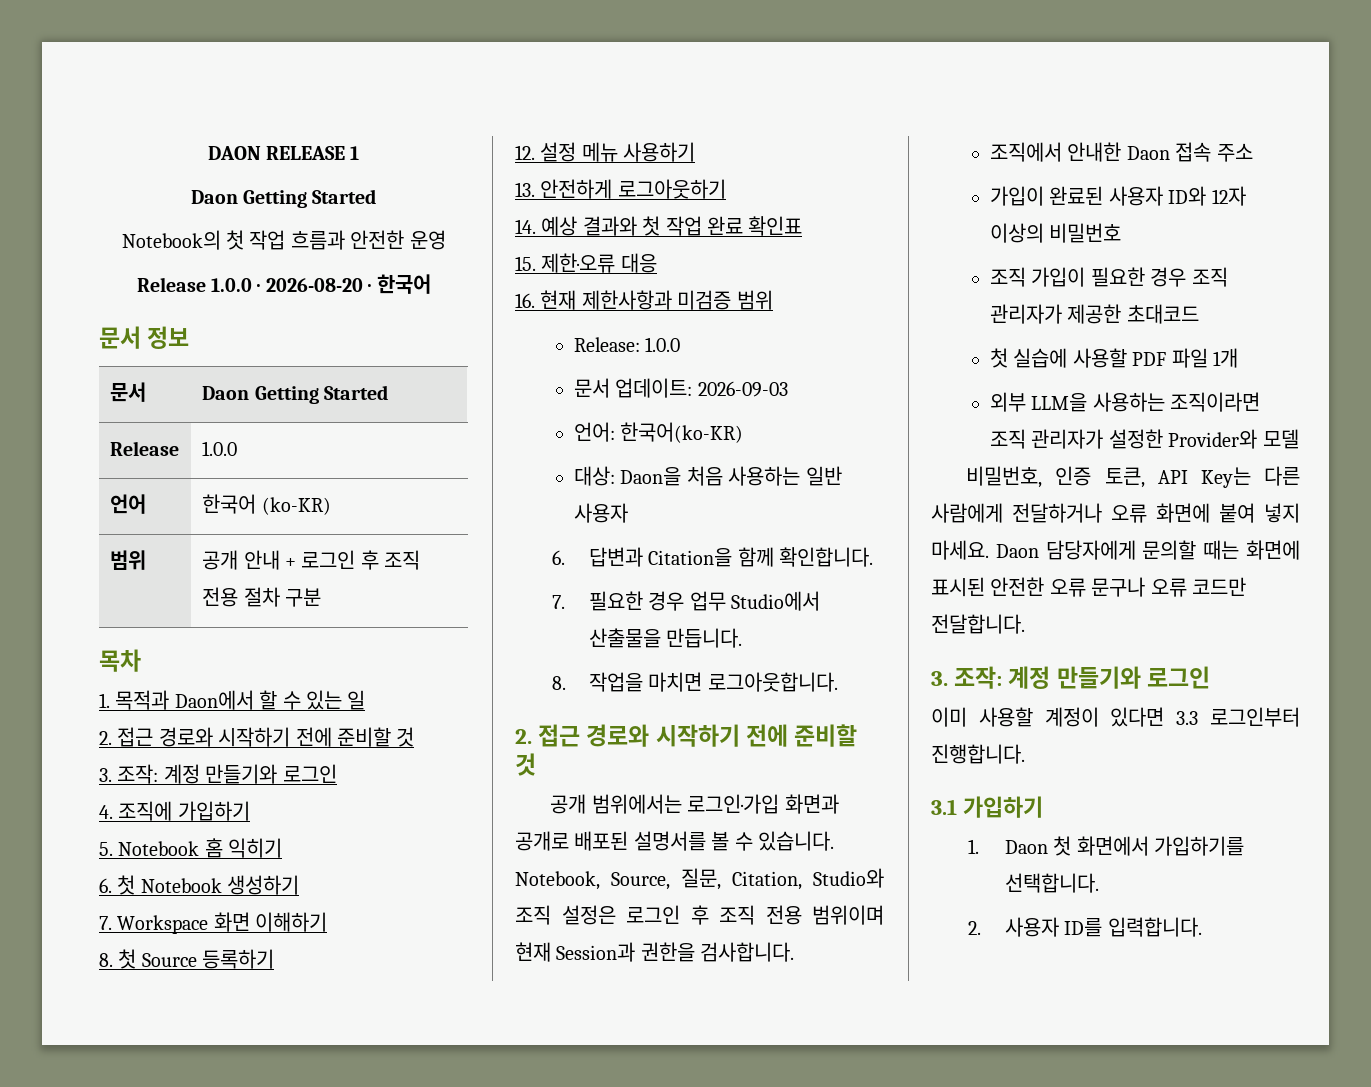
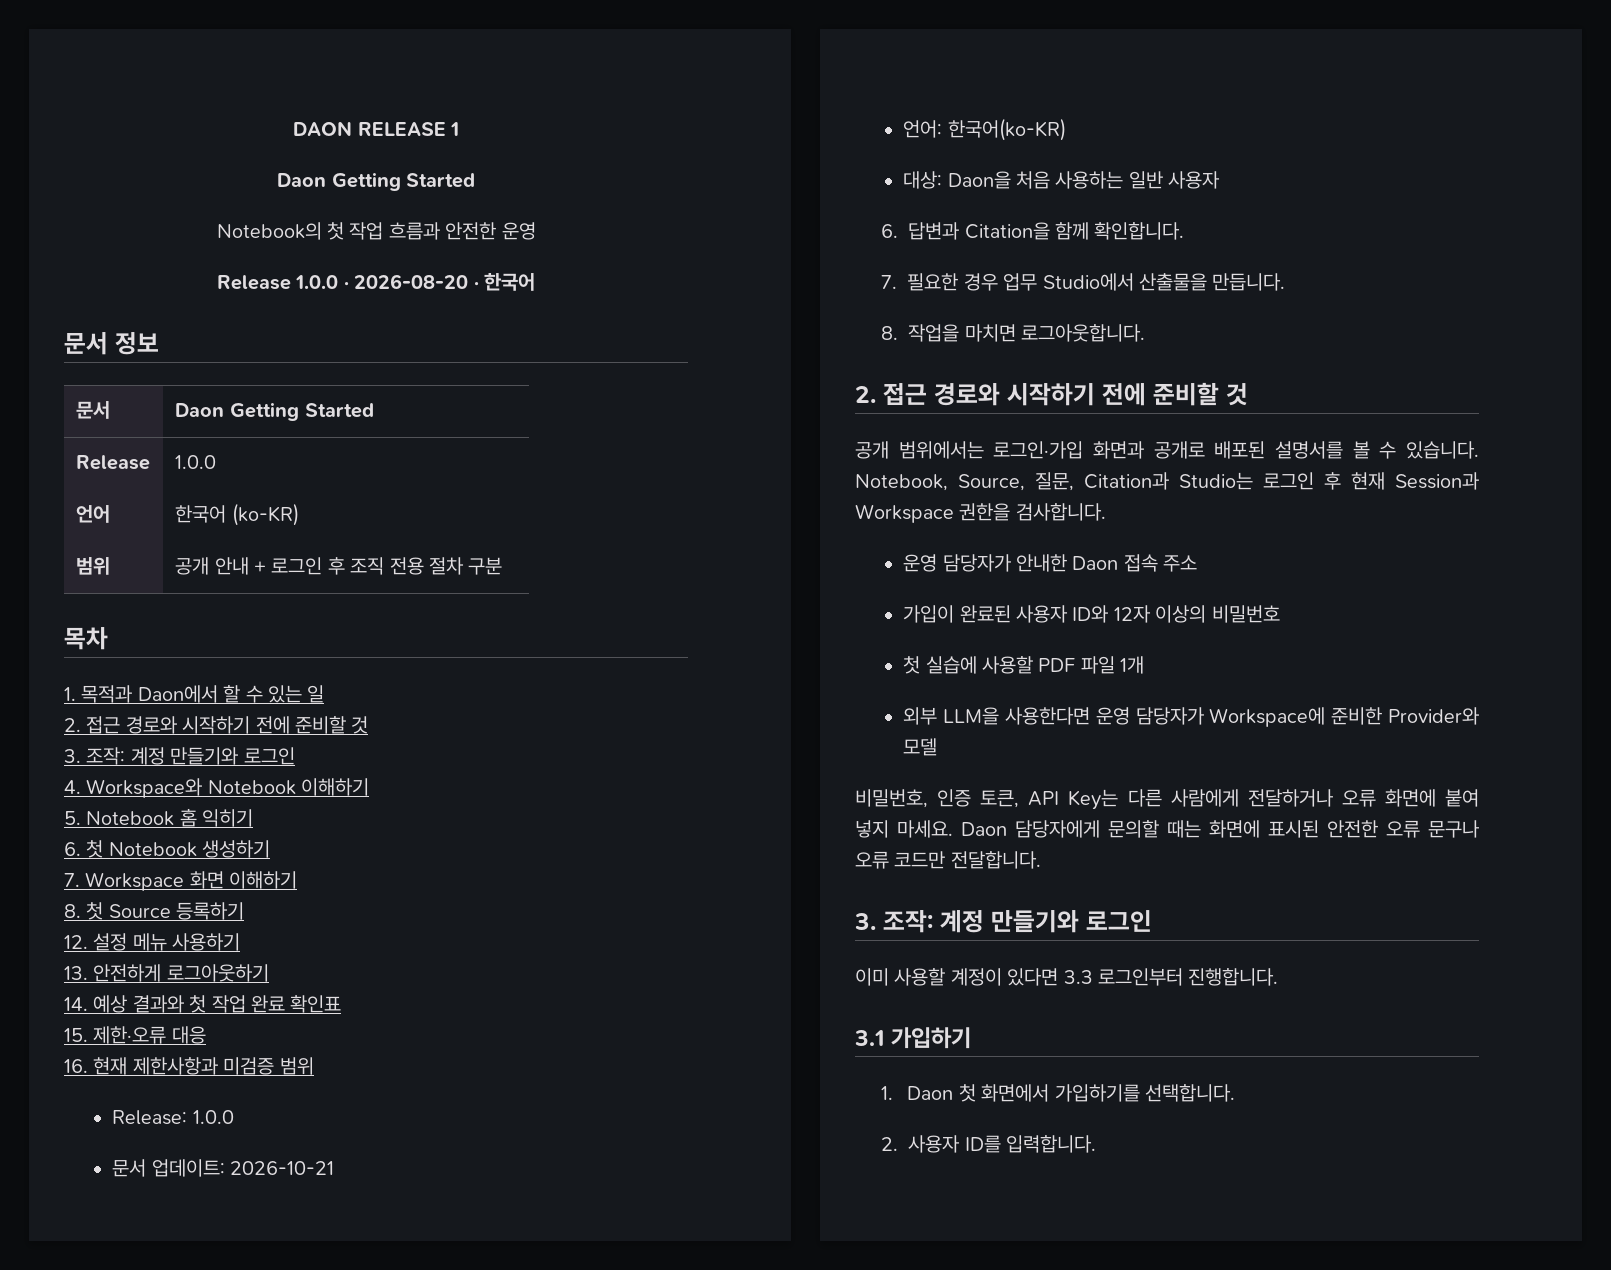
[118,801,250,821] 조직에 가입하기 -> [86,778,370,798] Workspace와 Notebook 이해하기
[697,381,788,397] 2026-09-03 -> [229,1161,334,1175] 2026-10-21
[732,868,884,890] [515,905,884,925] Citation, Studio와 조직 설정은 로그인 후 조직 전용 범위이며 -> [1084,472,1341,490] Citation과 Studio는 로그인 후
(636, 952) none -> [855,504,954,523] Workspace
[989,142,1062,162] 조직에서 -> [903,554,1011,572] 운영 담당자가
[989,267,1228,287] [989,304,1199,324] // 조직 가입이 필요한 경우 조직 관리자가 제공한 초대코드 -> (1280, 614) none
[1092,392,1261,412] [989,429,1163,449] 사용하는 조직이라면 조직 관리자가 설정한 -> [1004,707,1383,727] 사용한다면 운영 담당자가 Workspace에 준비한

